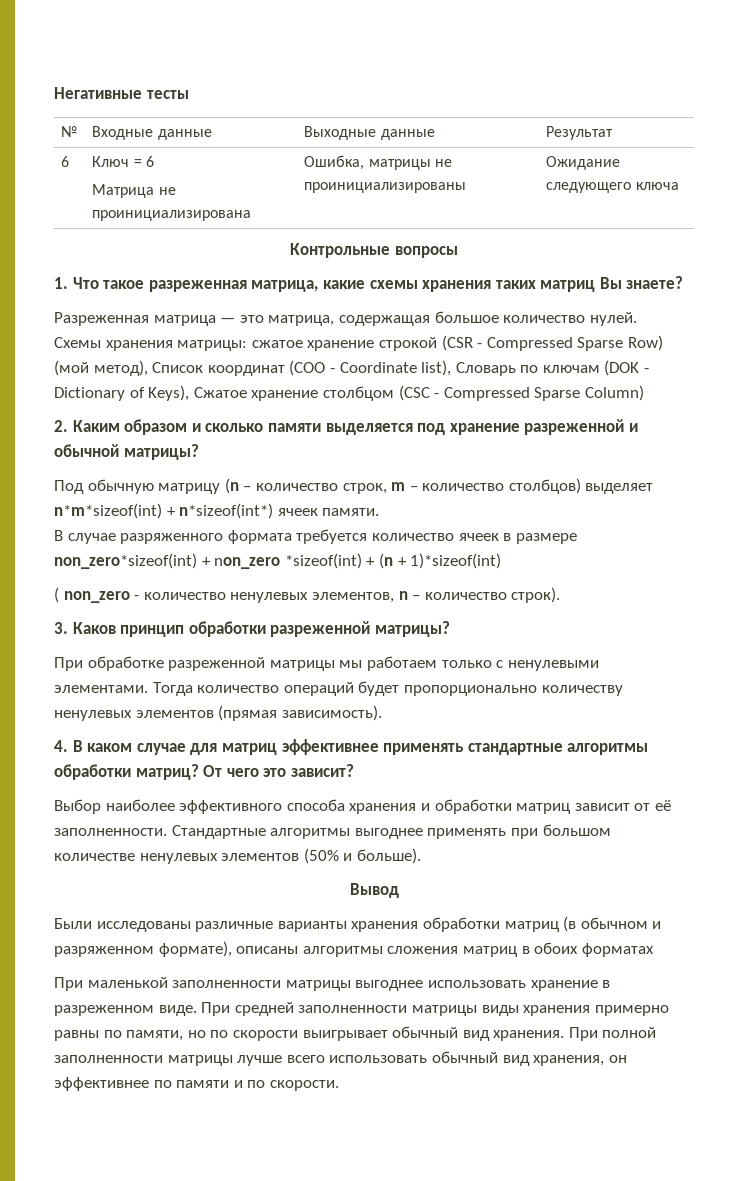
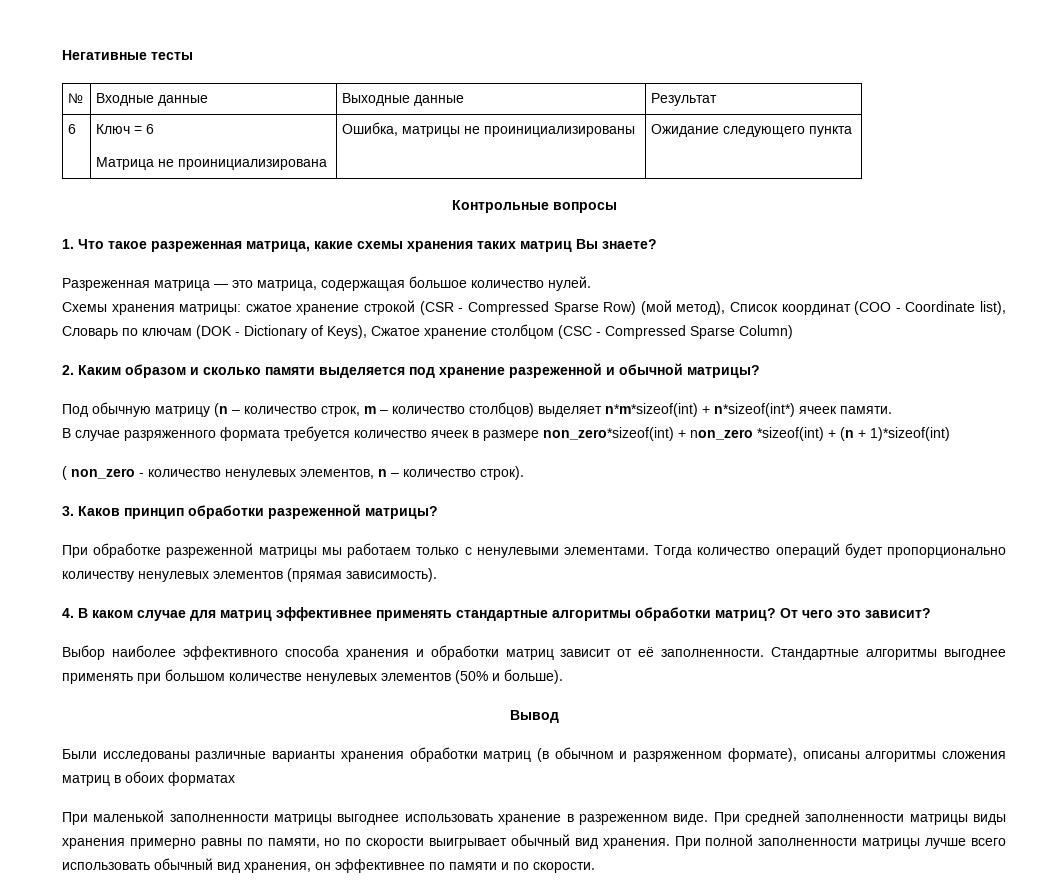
[635,182,679,190] ключа -> [809,126,853,137] пункта

